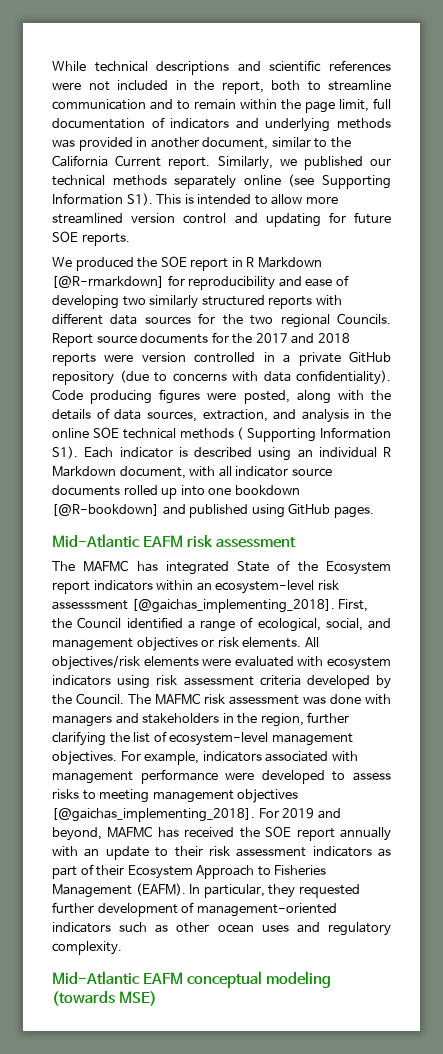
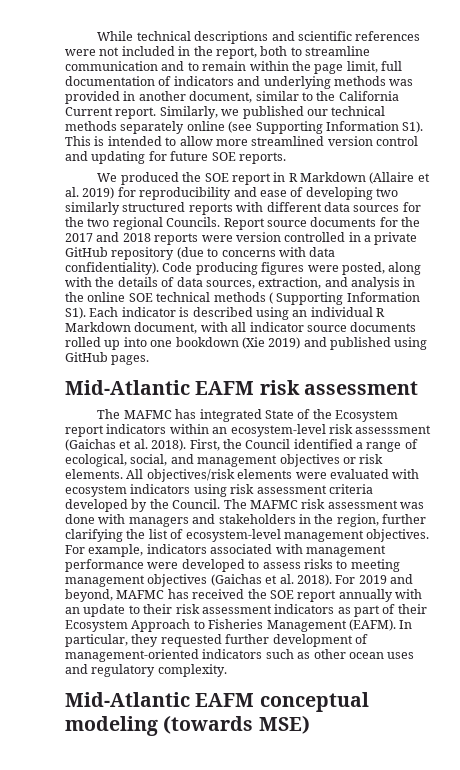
[52,276,164,288] [@R-rmarkdown] -> [369,172,430,184] [65,187,115,199] (Allaire et al. 2019)
[52,504,159,516] [@R-bookdown] -> [241,337,301,349] (Xie 2019)
[131,599,335,613] [@gaichas_implementing_2018]. -> [65,439,187,451] (Gaichas et al. 2018).
[52,808,255,822] [@gaichas_implementing_2018]. -> [210,574,332,586] (Gaichas et al. 2018).

